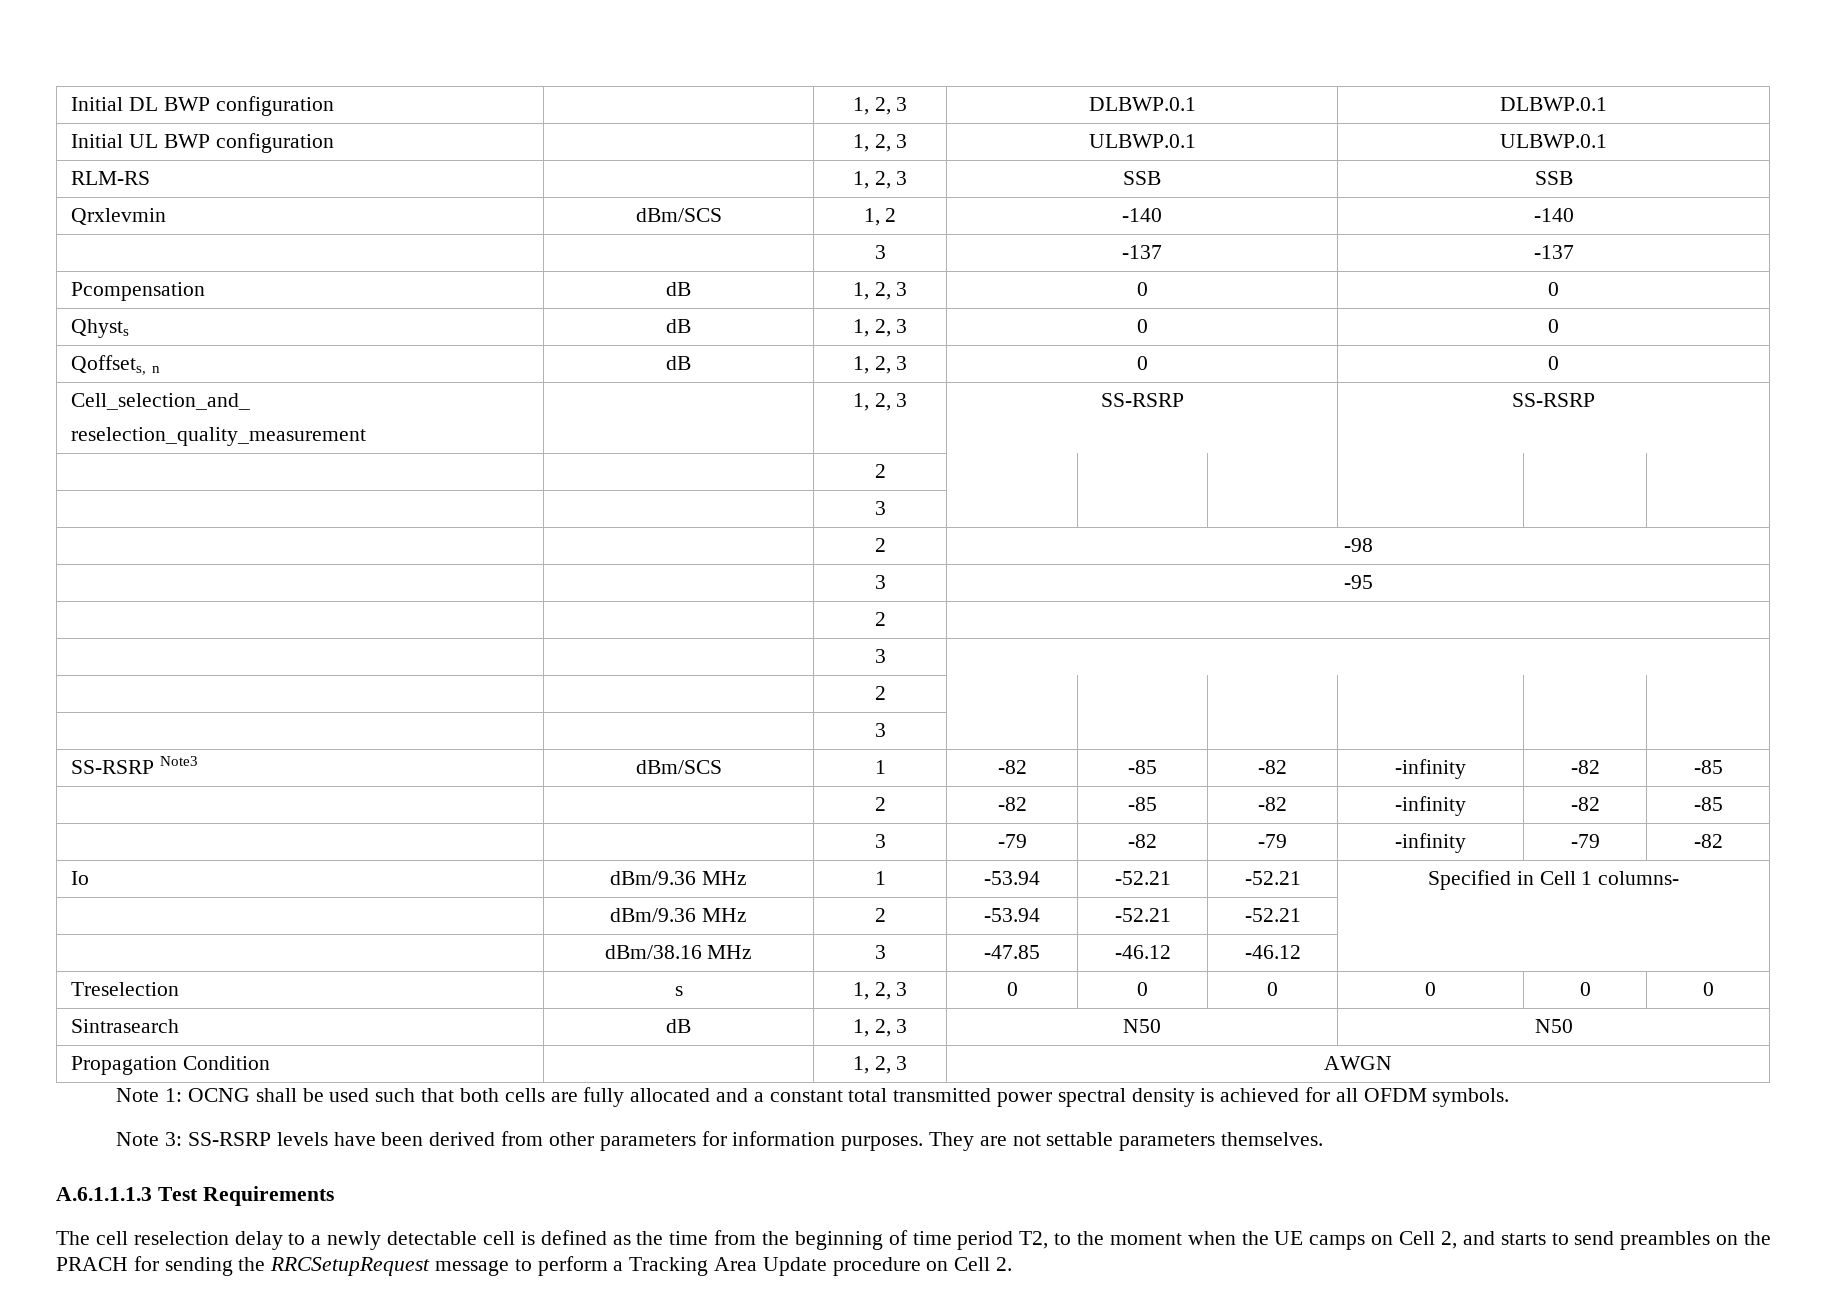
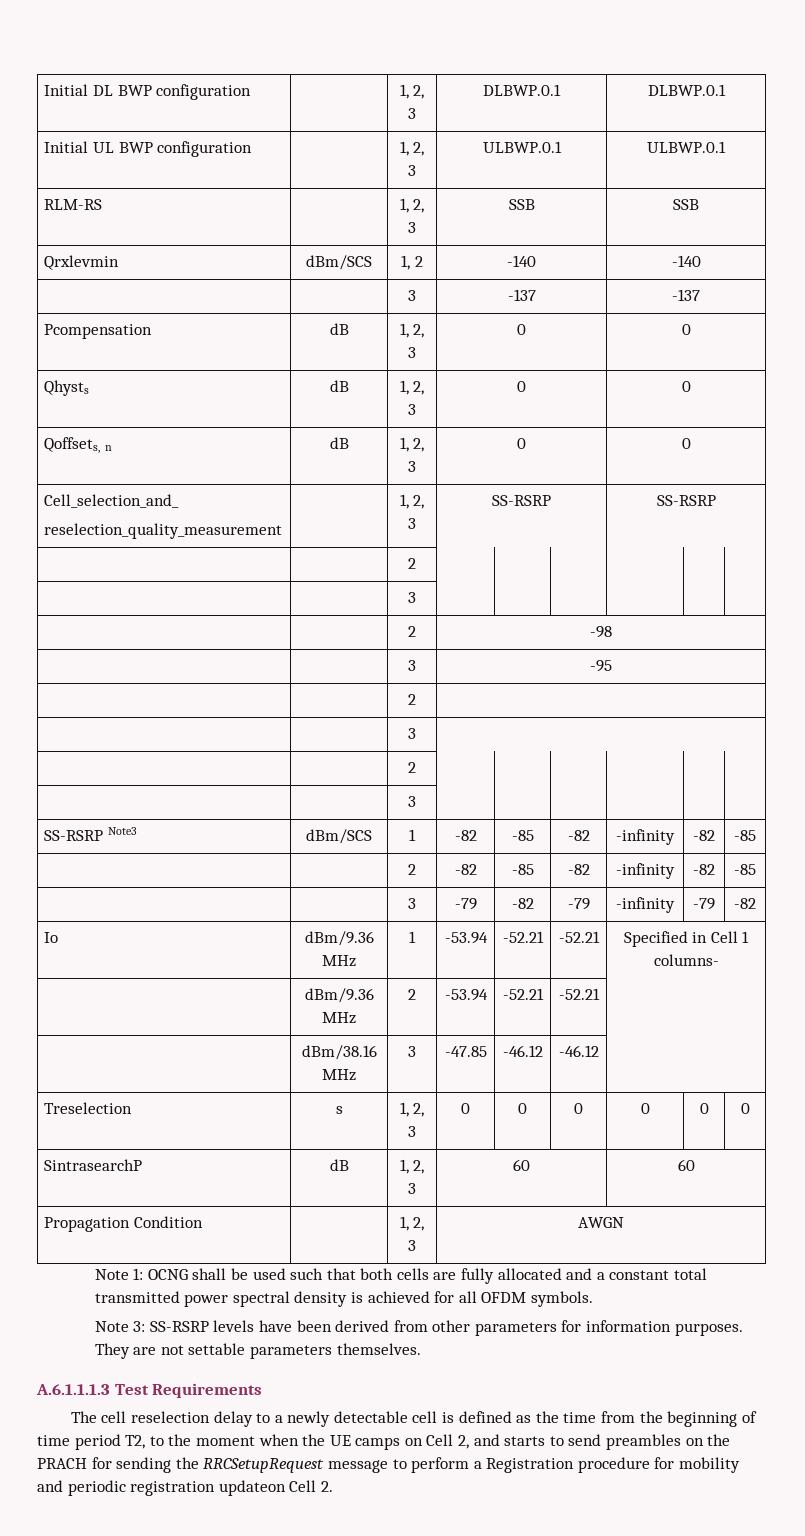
[71,1019,180,1033] [666,1019,691,1033] [852,1019,908,1037] [1123,1019,1161,1033] [1534,1019,1573,1033] Sintrasearch | dB | 1, 2, 3 | N50 | N50 -> [44,1159,143,1171] [329,1159,349,1171] [399,1159,425,1174] [408,1183,416,1194] [513,1159,530,1171] [677,1159,695,1171] SintrasearchP | dB | 1, 2, 3 | 60 | 60
[629,1257,949,1276] Tracking Area Update procedure on -> [486,1457,741,1473] [37,1480,286,1496] Registration procedure for mobility and periodic registration updateon

